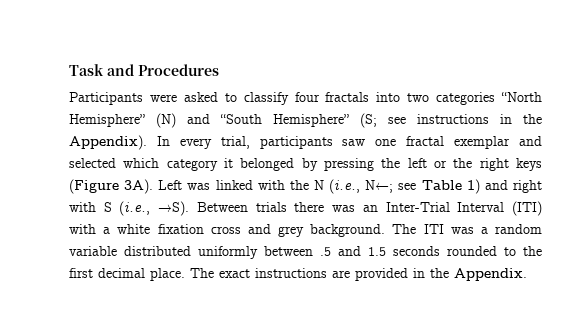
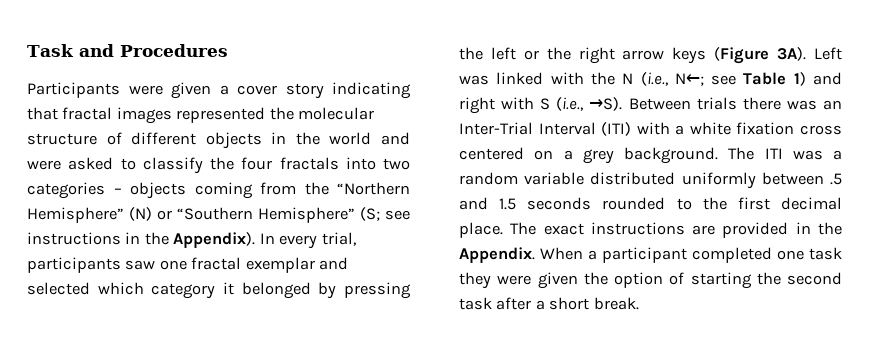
(177, 98) none -> [171,82,411,99] [27,107,375,124] [27,132,410,149] [27,160,61,170] given a cover story indicating that fractal images represented the molecular structure of different objects in the world and were
(289, 98) none -> [210,157,234,170] the
[500,92,542,102] [69,113,262,128] “North Hemisphere” (N) and “South -> [113,182,410,199] [27,207,253,223] – objects coming from the “Northern Hemisphere” (N) or “Southern
(509, 164) none -> [622,50,665,60] arrow
[247,224,271,234] and -> [459,147,573,160] centered on a
(527, 274) none -> [540,247,842,263] [459,272,842,289] [459,297,639,310] When a participant completed one task they were given the option of starting the second task after a short break.

